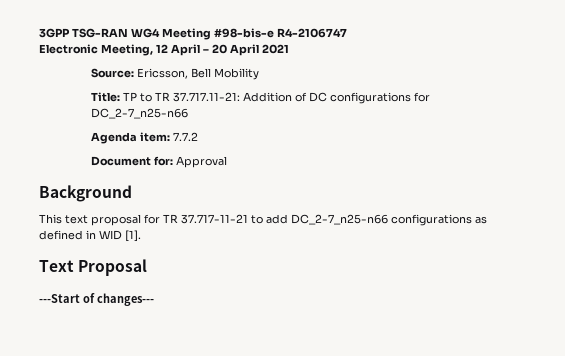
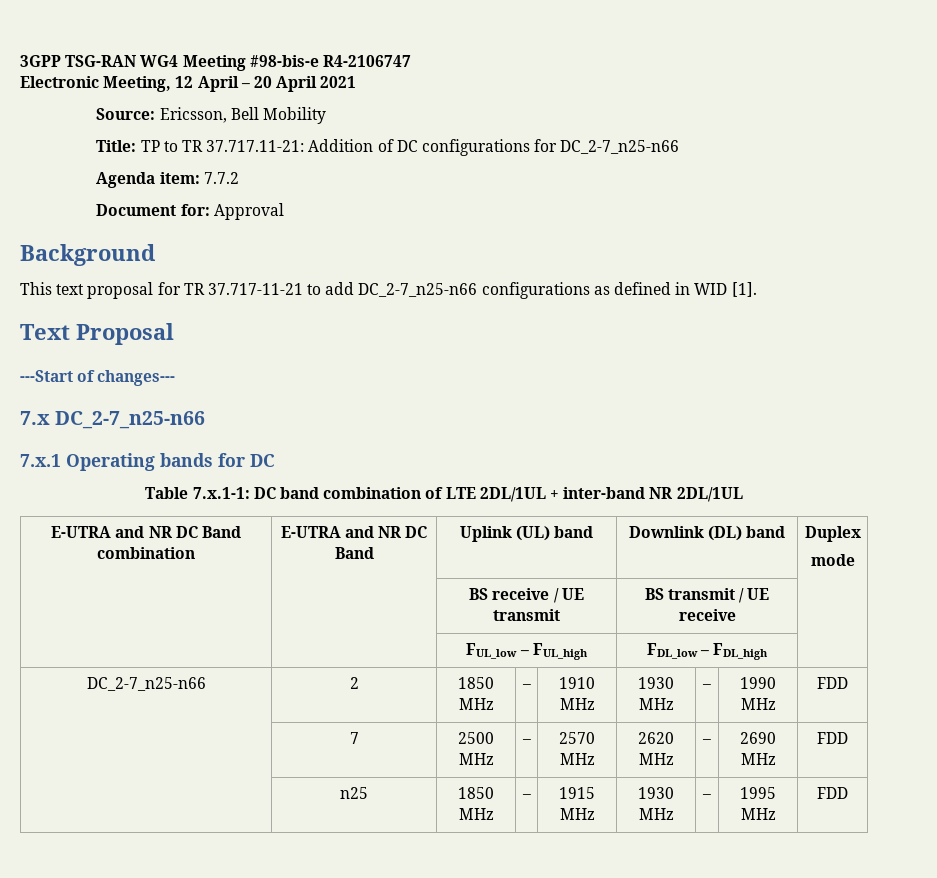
(154, 299) none -> [20,411,206,429] [20,453,275,471] [145,487,743,502] [51,526,241,538] [97,547,195,559] [280,526,428,538] [334,547,374,559] [459,526,594,542] [628,526,786,541] [804,526,861,542] [810,554,855,566] [469,588,584,603] [492,609,560,621] [644,588,770,603] [678,609,736,621] [466,643,588,660] [646,643,769,660] [86,677,206,691] [349,677,359,689] [458,677,494,689] [458,698,494,710] [521,684,531,689] [559,677,595,689] [559,698,595,710] [638,677,674,689] [638,698,674,710] [702,684,711,689] [740,677,776,689] [740,698,776,710] [817,677,848,689] [349,732,359,744] [458,732,494,744] [458,753,494,765] [521,739,531,744] [559,732,595,744] [559,753,595,765] [638,732,674,744] [638,753,674,765] [702,739,711,744] [740,732,776,744] [740,753,776,765] [817,732,848,744] [339,787,368,799] [458,787,494,799] [458,808,494,820] [521,794,531,799] [559,787,595,799] [559,808,595,820] [638,787,674,799] [638,808,674,820] [702,794,711,799] [740,787,776,799] [740,808,776,820] [817,787,848,799] // 7.x DC_2-7_n25-n66 // 7.x.1 Operating bands for DC // Table 7.x.1-1: DC band combination of LTE 2DL/1UL + inter-band NR 2DL/1UL // E-UTRA and NR DC Band combination | E-UTRA and NR DC Band | Uplink (UL) band | Downlink (DL) band | Duplex // mode // | | BS receive / UE transmit | BS transmit / UE receive | // | | FUL_low – FUL_high | FDL_low – FDL_high | // DC_2-7_n25-n66 | 2 | 1850 MHz | – | 1910 MHz | 1930 MHz | – | 1990 MHz | FDD // | 7 | 2500 MHz | – | 2570 MHz | 2620 MHz | – | 2690 MHz | FDD // | n25 | 1850 MHz | – | 1915 MHz | 1930 MHz | – | 1995 MHz | FDD

